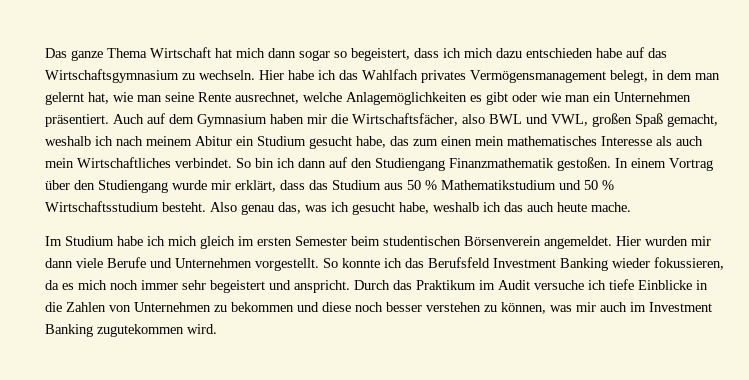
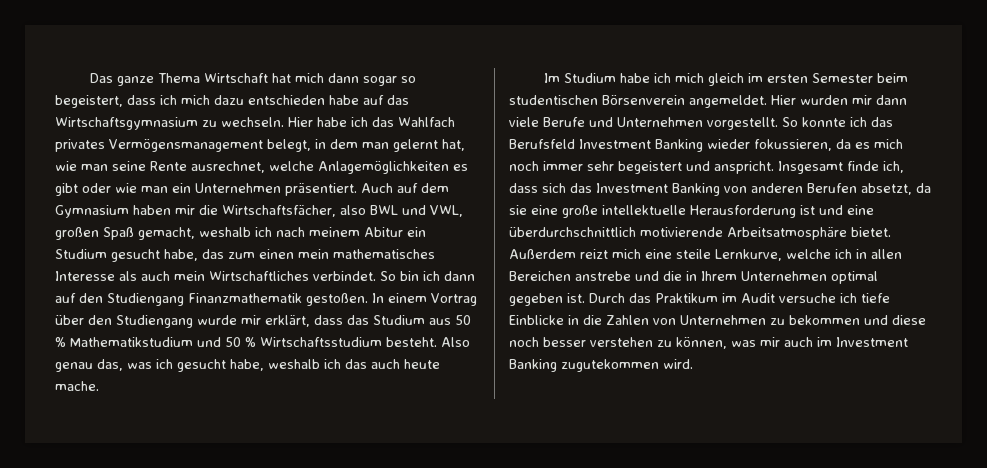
(350, 286) none -> [778,161,904,174] [509,183,931,196] [509,205,874,218] [509,227,891,240] [509,249,902,261] [509,271,878,284] [509,293,585,306] Insgesamt finde ich, dass sich das Investment Banking von anderen Berufen absetzt, da sie eine große intellektuelle Herausforderung ist und eine überdurchschnittlich motivierende Arbeitsatmosphäre bietet. Außerdem reizt mich eine steile Lernkurve, welche ich in allen Bereichen anstrebe und die in Ihrem Unternehmen optimal gegeben ist.

